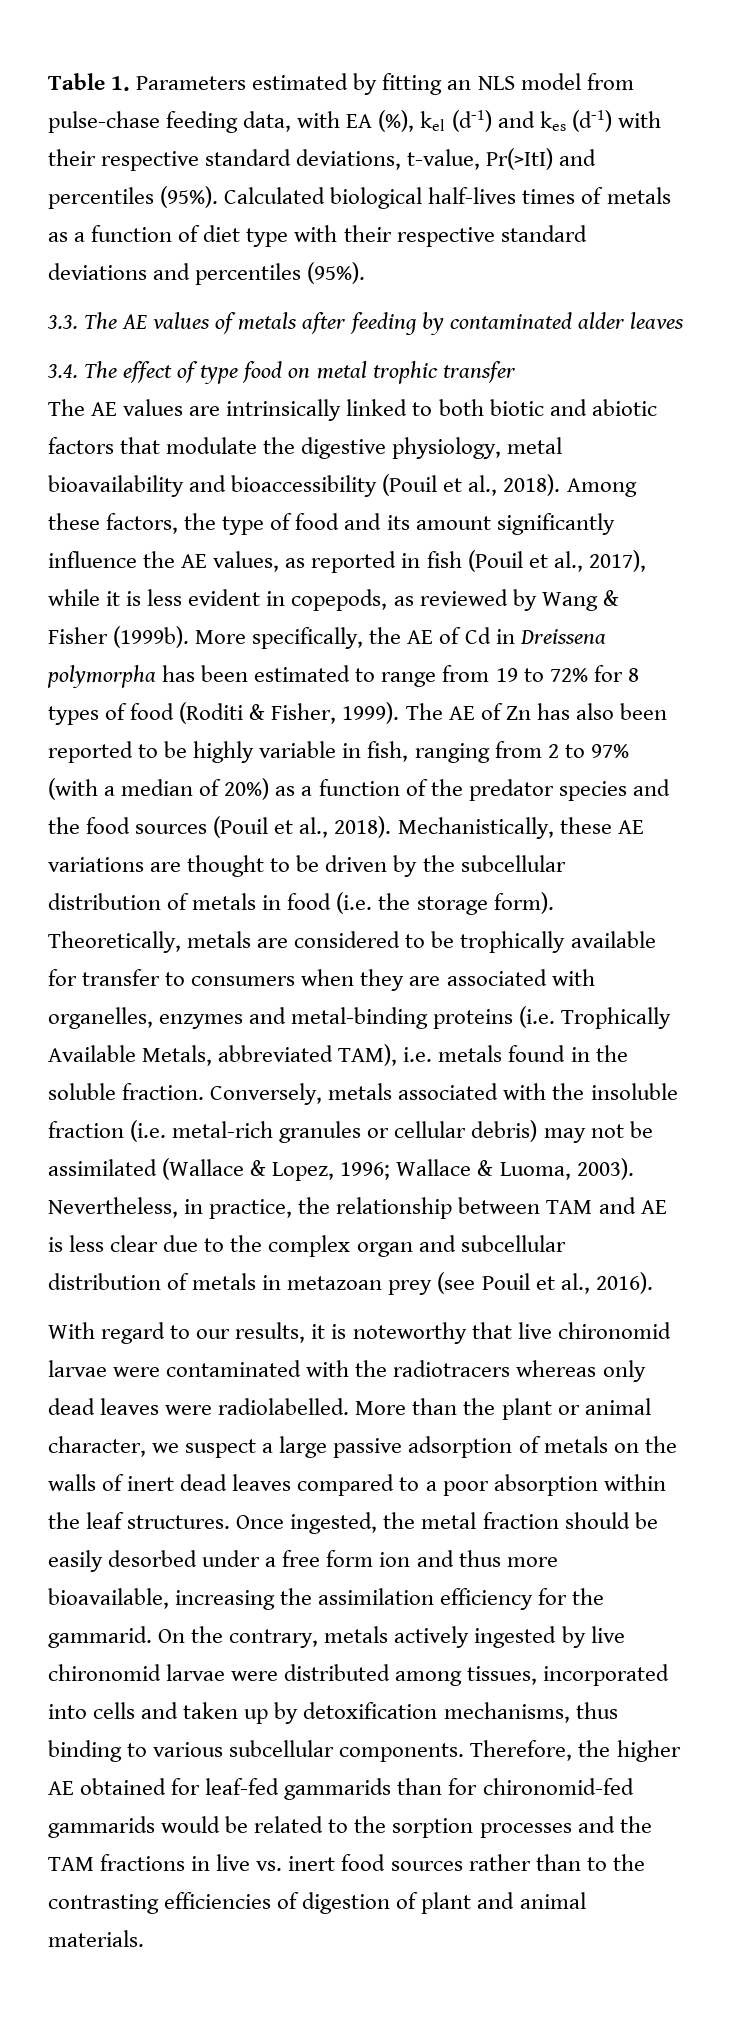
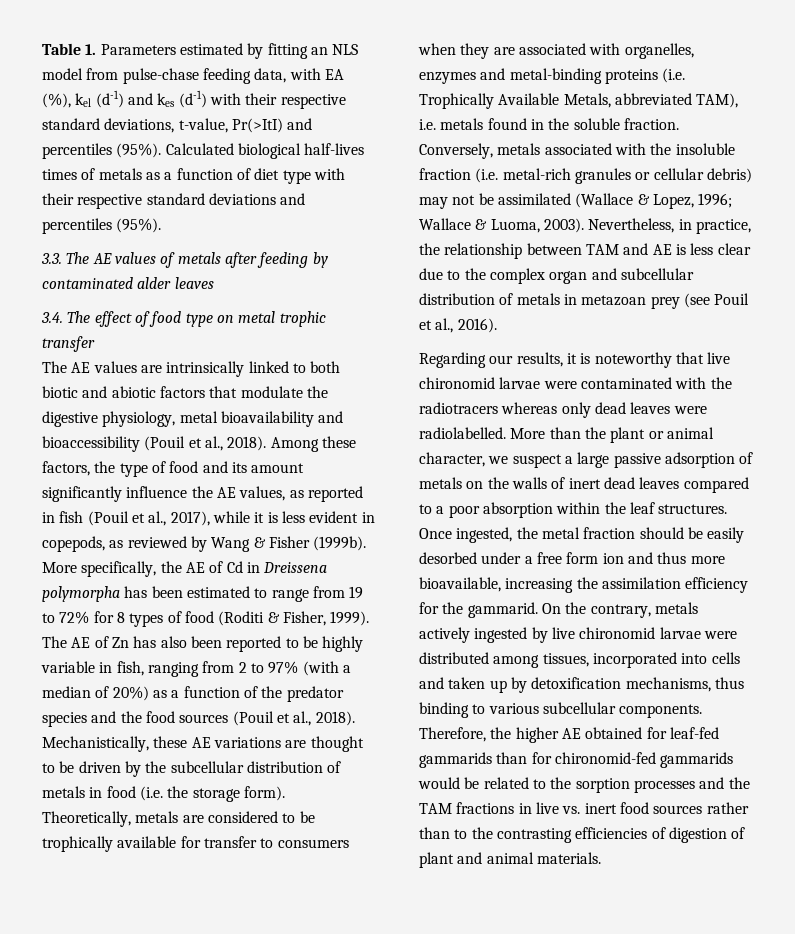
[200,361,283,384] type food -> [149,311,213,327] food type
[48,1322,191,1344] With regard to -> [419,352,486,368] Regarding

